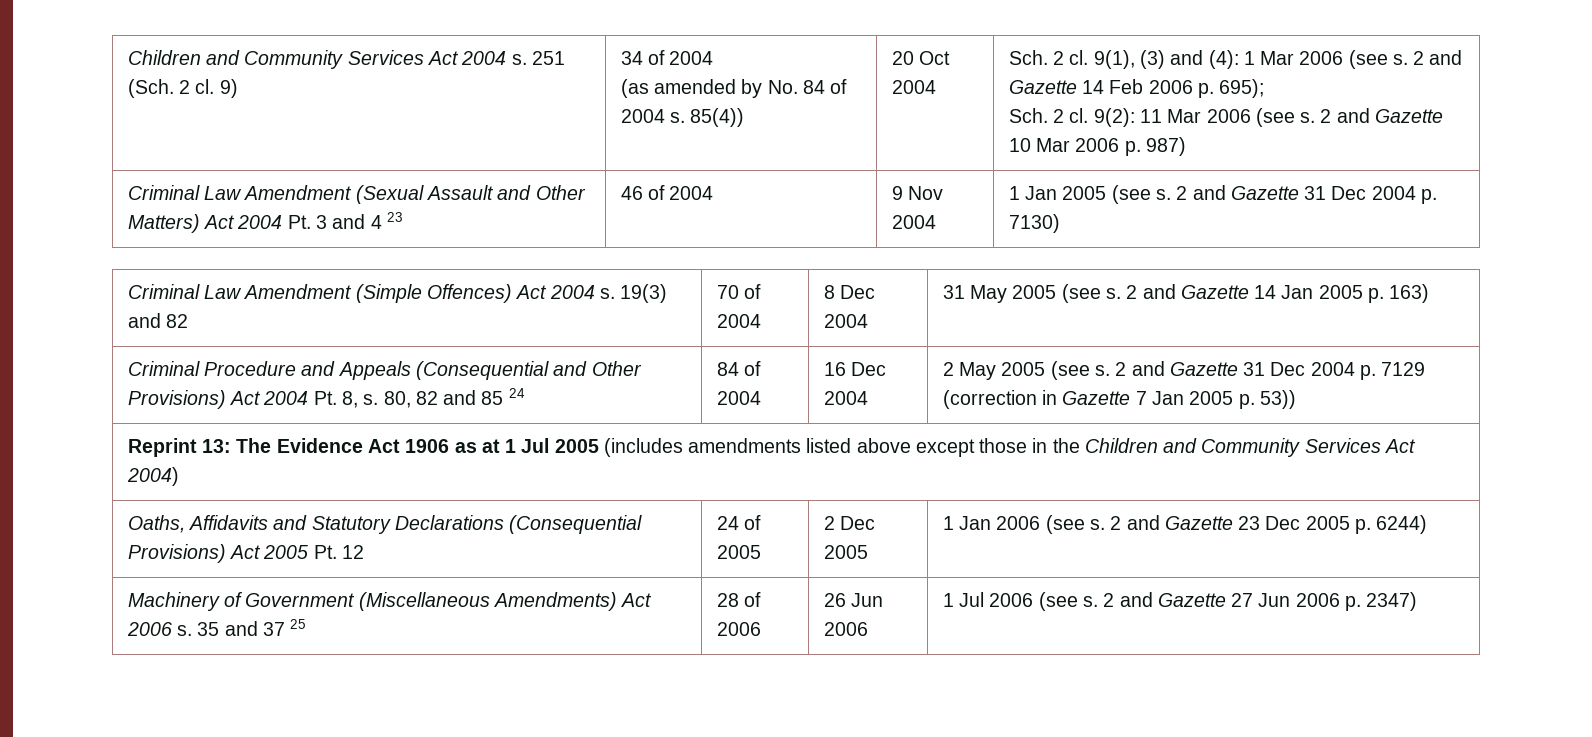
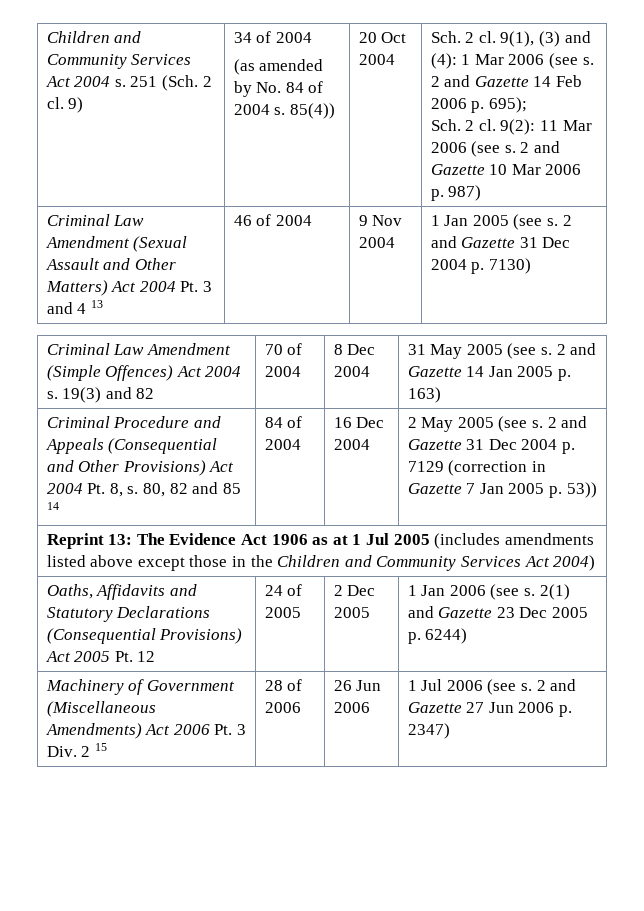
[386,212,403,222] 23 -> [90,300,103,308] 13
[508,388,525,398] 24 -> [46,502,59,510] 14
[1110,516,1122,530] 2 -> [539,584,570,600] 2(1)
[177,619,307,636] s. 35 and 37 25 -> [214,724,247,735] [46,743,107,757] Pt. 3 Div. 2 15

